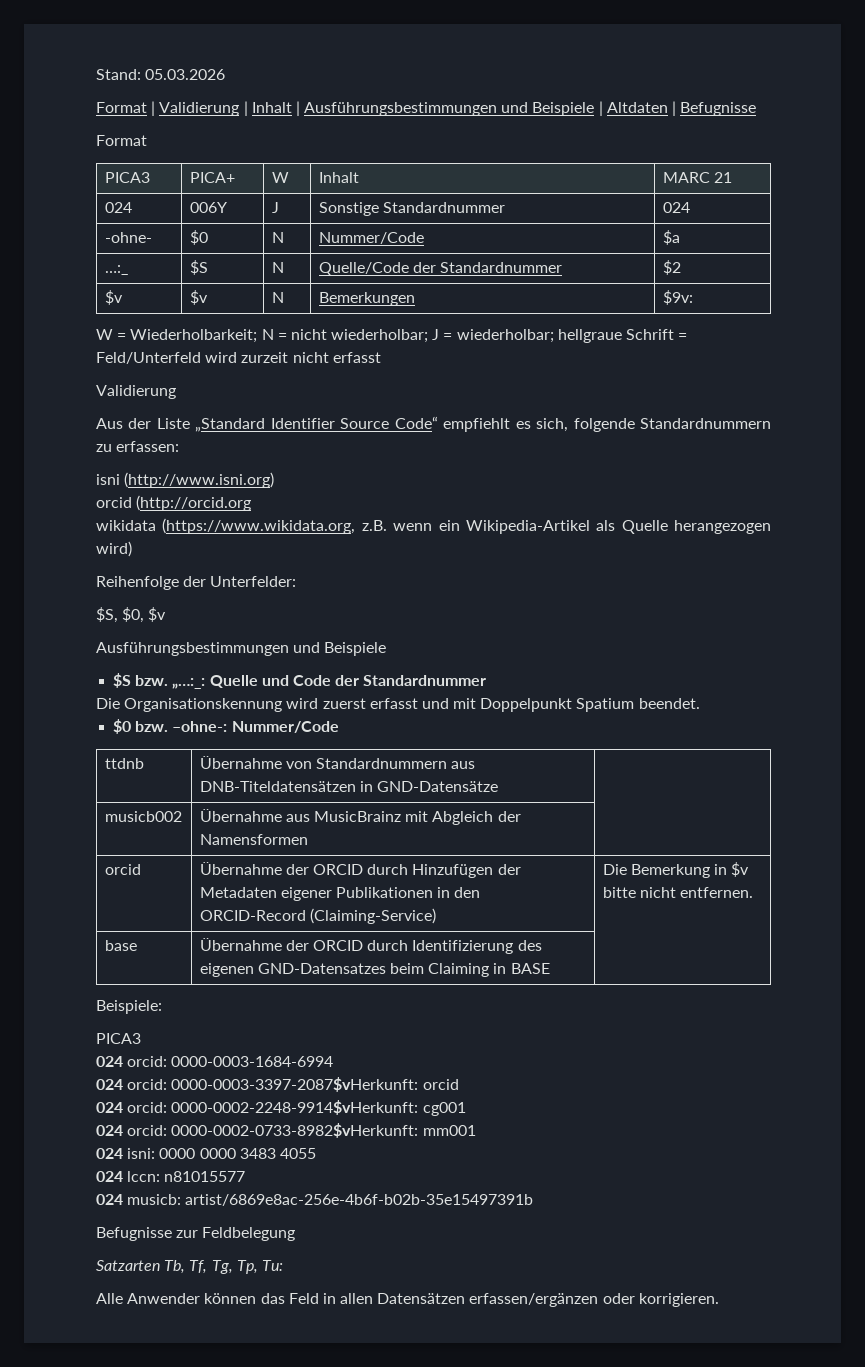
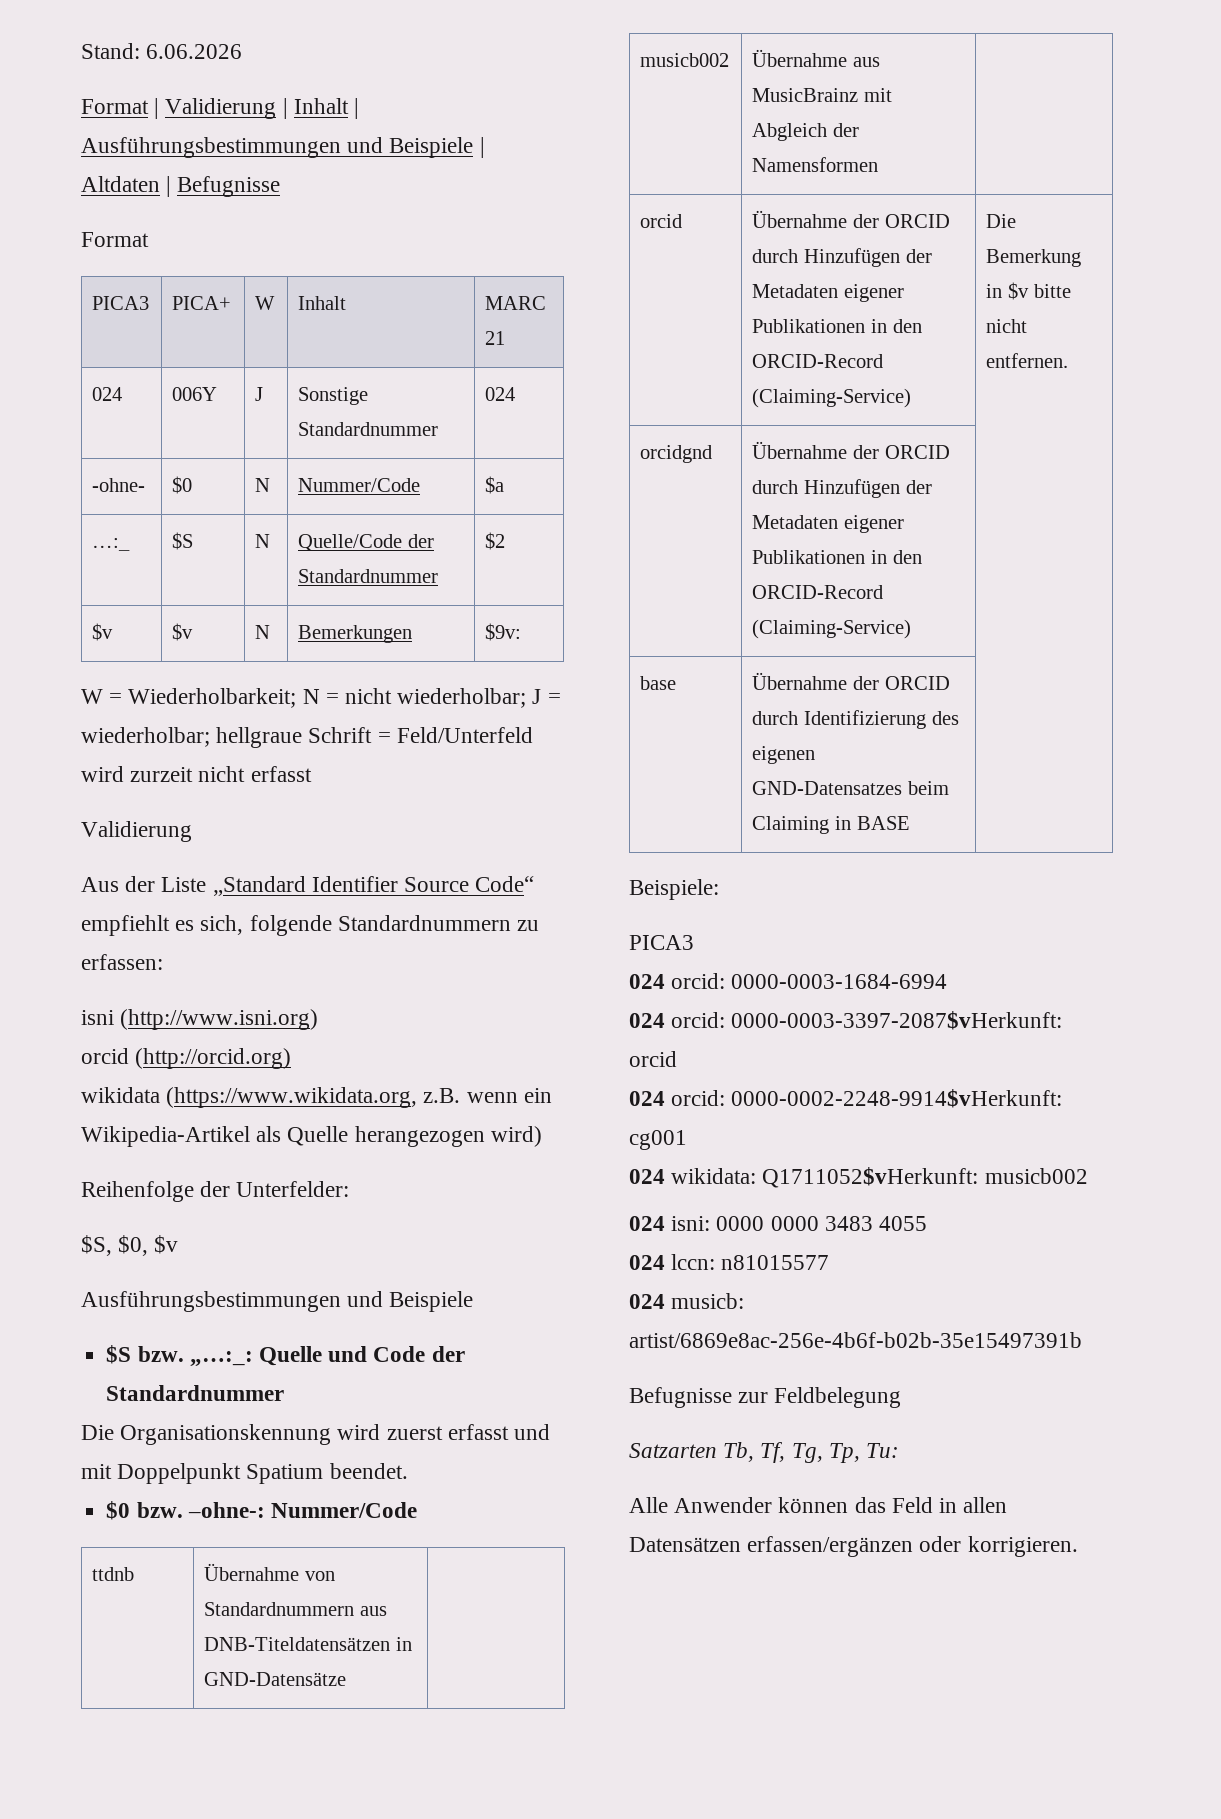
[145,69,226,80] 05.03.2026 -> [146,44,243,59] 6.06.2026
[136,495,252,511] (http://orcid.org -> [135,1048,292,1069] (http://orcid.org)
(754, 892) none -> [640,445,713,463] [752,441,950,459] [752,479,932,498] [752,515,904,533] [752,550,922,564] [752,585,884,599] [752,619,912,639] // orcidgnd | Übernahme der ORCID durch Hinzufügen der Metadaten eigener Publikationen in den ORCID-Record (Claiming-Service) |
[127,1123,476,1138] orcid: 0000-0002-0733-8982$vHerkunft: mm001 -> [671,1167,1088,1188] wikidata: Q1711052$vHerkunft: musicb002

